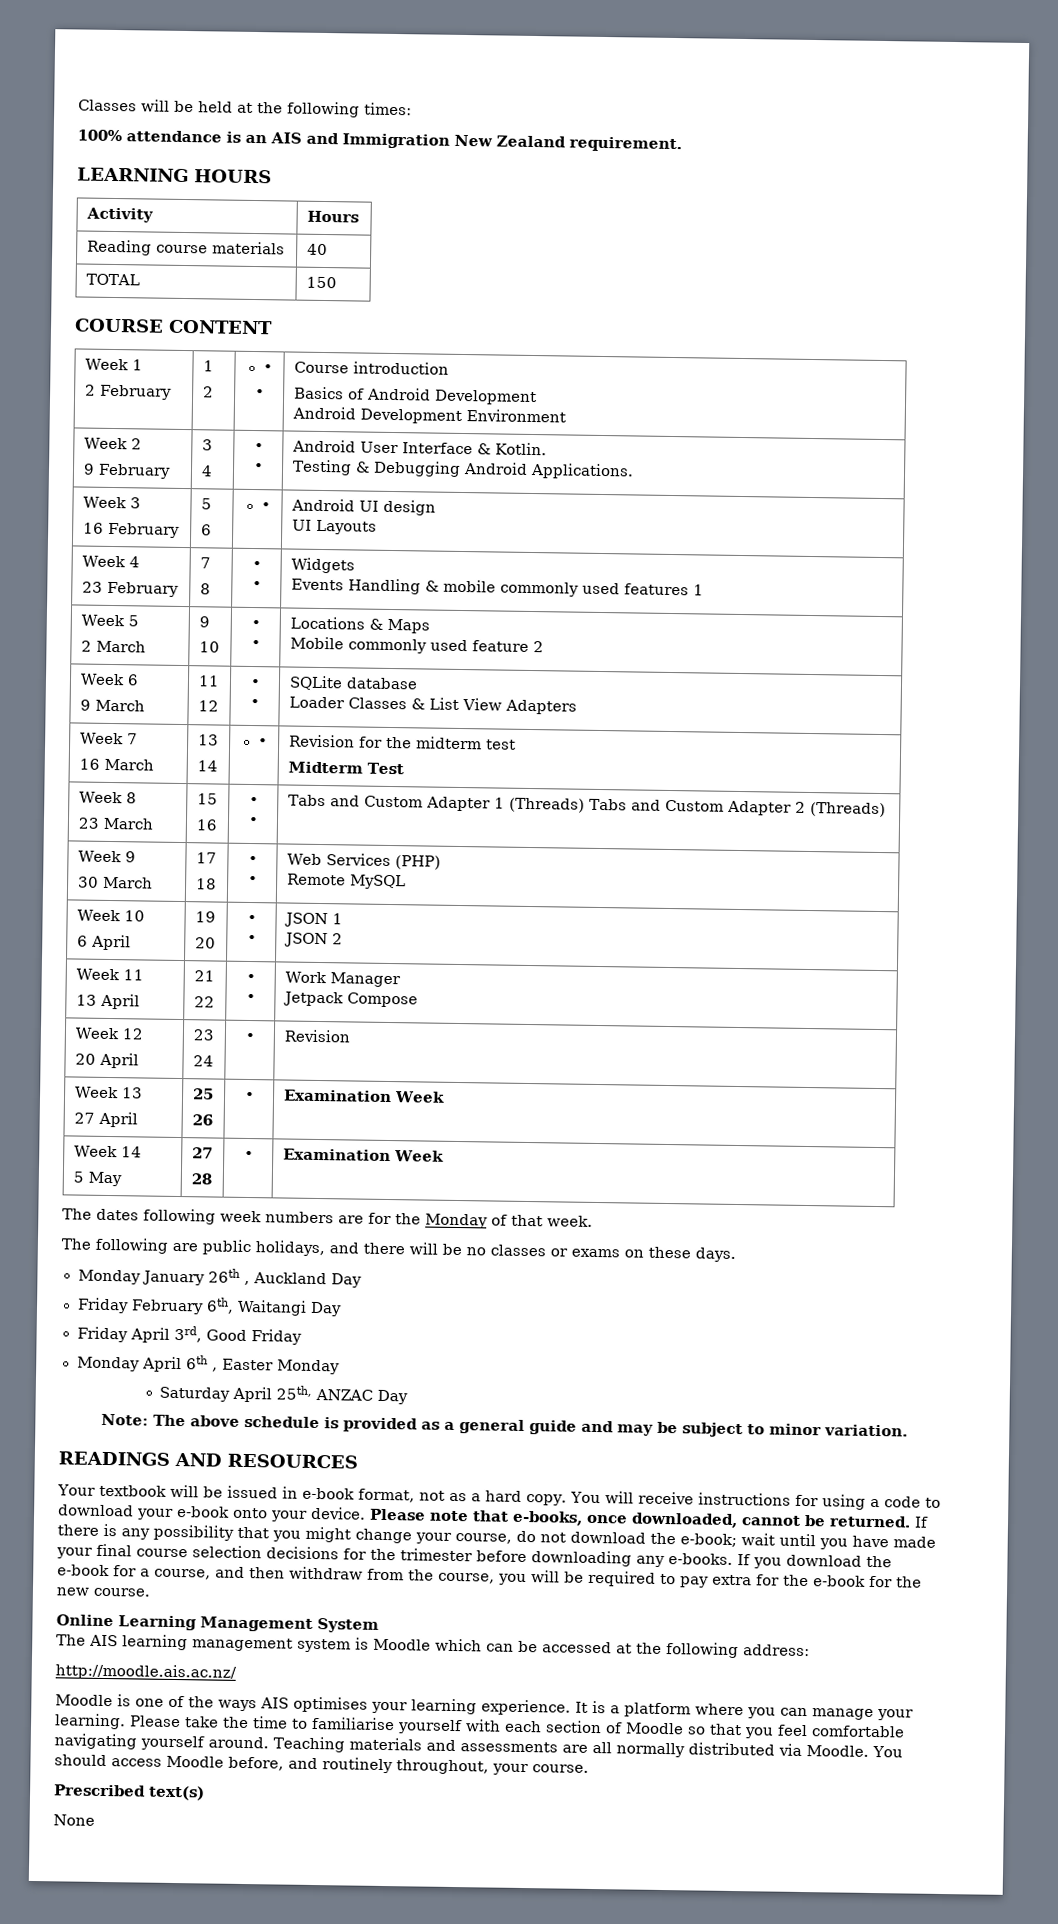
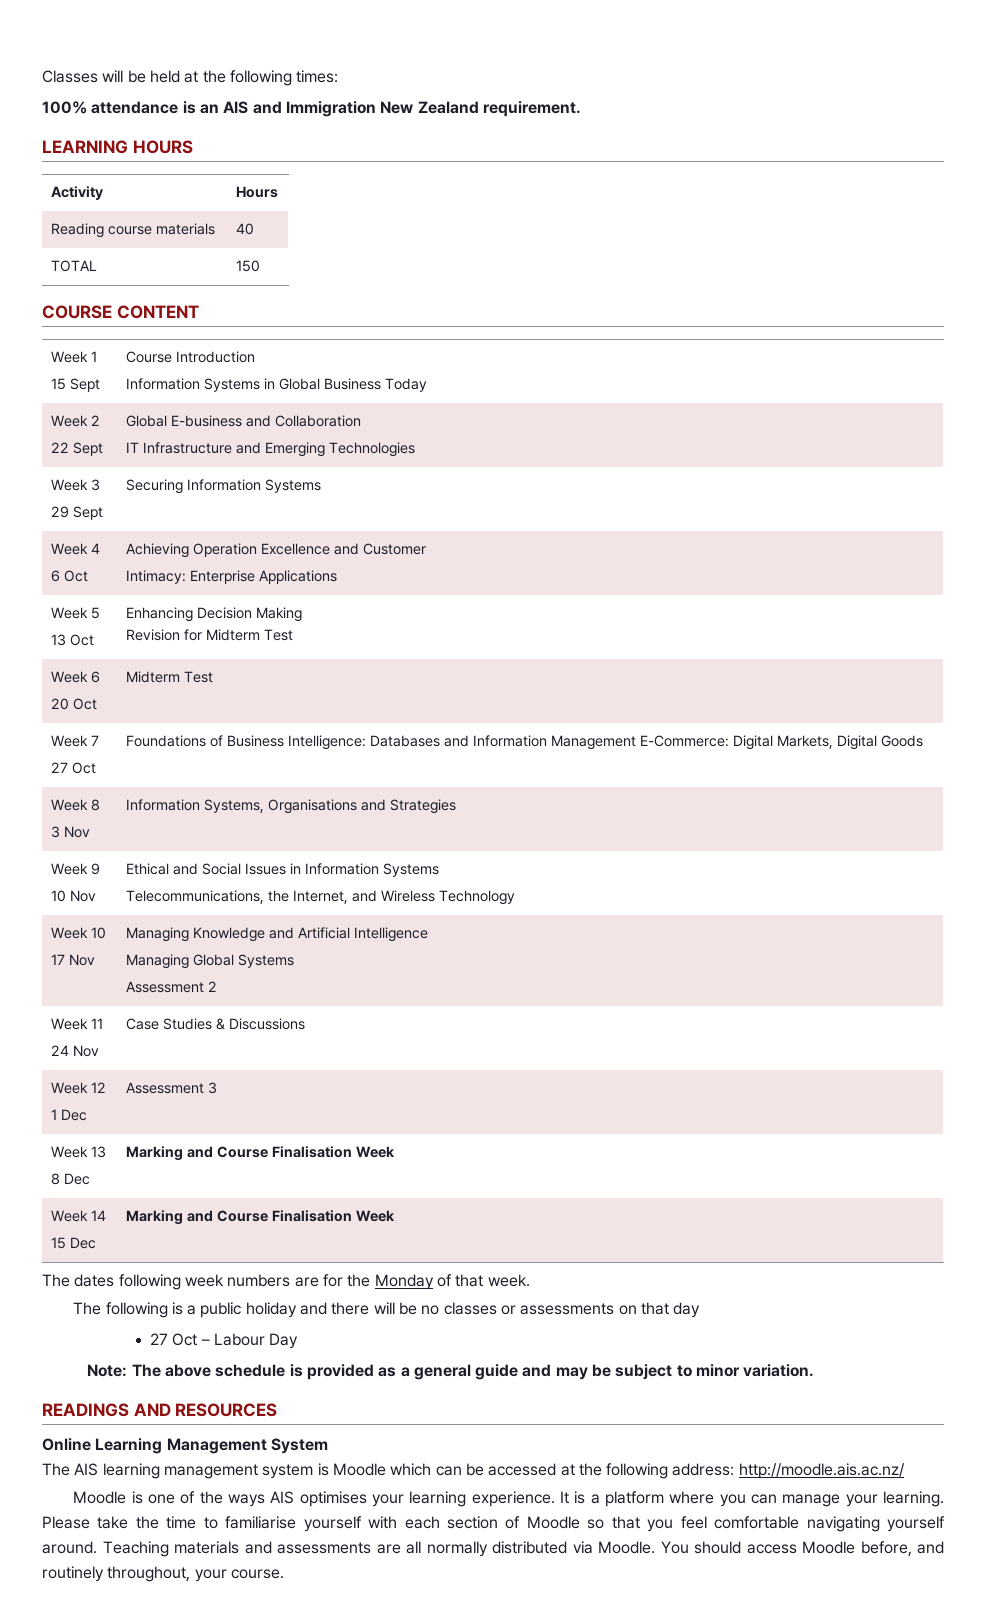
[84,384,172,400] [202,360,214,372] [202,386,214,398] [262,364,273,373] [254,389,265,398] [293,361,449,375] [293,386,537,406] [291,406,566,424] [83,437,142,450] [82,463,171,479] [201,439,213,451] [200,465,213,477] [253,443,264,452] [252,463,264,472] [291,439,547,456] [291,459,634,480] [82,496,141,509] [82,522,180,538] [200,498,212,510] [200,524,212,536] [260,502,271,511] [290,498,436,516] [291,519,377,535] [81,555,140,568] [81,581,179,597] [199,557,211,569] [199,583,211,595] [251,560,262,570] [251,580,262,590] [290,557,355,574] [290,578,704,597] [80,614,139,627] [80,640,146,653] [198,616,210,628] [198,641,220,653] [250,619,261,629] [250,639,261,649] [289,616,430,634] [289,636,544,654] [79,673,139,686] [79,699,145,712] [197,675,220,687] [197,700,219,712] [249,678,261,688] [249,698,260,708] [288,675,418,691] [288,696,577,715] [79,732,138,745] [78,758,154,771] [197,734,219,746] [196,760,218,772] [257,738,268,747] [288,734,516,750] [287,761,404,775] [78,791,137,804] [77,817,154,830] [196,793,218,805] [195,819,218,831] [248,796,259,806] [247,816,259,826] [287,794,886,818] [77,850,136,863] [77,876,153,889] [195,852,217,864] [195,878,217,890] [247,855,258,865] [247,875,258,885] [286,853,441,870] [286,873,406,890] [76,909,145,922] [76,934,131,951] [194,911,216,923] [194,937,216,949] [246,914,257,924] [246,934,257,944] [283,912,343,928] [283,932,343,948] [75,968,144,981] [75,993,140,1010] [193,970,215,982] [193,996,215,1008] [245,973,256,983] [245,993,256,1003] [284,971,401,988] [282,991,418,1008] [74,1027,144,1040] [74,1052,139,1069] [192,1029,215,1041] [192,1055,214,1067] [244,1032,255,1042] [283,1029,351,1043] [74,1086,143,1099] [73,1111,138,1128] [192,1088,214,1100] [191,1114,213,1126] [243,1091,255,1101] [282,1089,445,1103] [73,1145,142,1158] [72,1171,122,1187] [191,1147,213,1159] [190,1173,212,1185] [243,1150,254,1160] [282,1148,391,1162] 2 February | 1 // 2 | • // • | Course introduction // Basics of Android Development // Android Development Environment // Week 2 // 9 February | 3 // 4 | • // • | Android User Interface & Kotlin. // Testing & Debugging Android Applications. // Week 3 // 16 February | 5 // 6 | • | Android UI design // UI Layouts // Week 4 // 23 February | 7 // 8 | • // • | Widgets // Events Handling & mobile commonly used features 1 // Week 5 // 2 March | 9 // 10 | • // • | Locations & Maps // Mobile commonly used feature 2 // Week 6 // 9 March | 11 // 12 | • // • | SQLite database // Loader Classes & List View Adapters // Week 7 // 16 March | 13 // 14 | • | Revision for the midterm test // Midterm Test // Week 8 // 23 March | 15 // 16 | • // • | Tabs and Custom Adapter 1 (Threads) Tabs and Custom Adapter 2 (Threads) // Week 9 // 30 March | 17 // 18 | • // • | Web Services (PHP) // Remote MySQL // Week 10 // 6 April | 19 // 20 | • // • | JSON 1 // JSON 2 // Week 11 // 13 April | 21 // 22 | • // • | Work Manager // Jetpack Compose // Week 12 // 20 April | 23 // 24 | • | Revision // Week 13 // 27 April | 25 // 26 | • | Examination Week // Week 14 // 5 May | 27 // 28 | • | Examination -> [51,378,101,392] [126,351,256,363] [126,378,428,392] [51,415,101,427] [51,442,104,456] [126,415,362,427] [126,442,416,457] [51,479,101,491] [51,506,104,520] [126,479,322,494] [51,543,101,555] [51,570,89,582] [126,543,427,558] [126,570,338,584] [51,607,101,619] [51,634,95,646] [126,607,303,622] [126,629,294,641] [51,671,101,683] [51,698,98,710] [126,671,214,683] [51,735,100,747] [51,762,97,774] [126,735,924,750] [51,799,101,811] [51,826,91,838] [126,799,457,814] [51,863,101,875] [51,890,97,902] [126,863,440,877] [126,890,516,905] [51,927,107,939] [51,954,96,966] [126,927,429,942] [126,954,295,969] [126,981,218,993] [51,1018,104,1030] [51,1045,100,1057] [126,1018,306,1030] [51,1082,107,1094] [51,1109,88,1121] [126,1082,218,1094] [51,1146,107,1158] [51,1173,91,1185] [126,1146,396,1161] [51,1210,107,1222] [51,1237,97,1249] [126,1210,353,1225] 15 Sept | Course Introduction // Information Systems in Global Business Today // Week 2 // 22 Sept | Global E-business and Collaboration // IT Infrastructure and Emerging Technologies // Week 3 // 29 Sept | Securing Information Systems // Week 4 // 6 Oct | Achieving Operation Excellence and Customer // Intimacy: Enterprise Applications // Week 5 // 13 Oct | Enhancing Decision Making // Revision for Midterm Test // Week 6 // 20 Oct | Midterm Test // Week 7 // 27 Oct | Foundations of Business Intelligence: Databases and Information Management E-Commerce: Digital Markets, Digital Goods // Week 8 // 3 Nov | Information Systems, Organisations and Strategies // Week 9 // 10 Nov | Ethical and Social Issues in Information Systems // Telecommunications, the Internet, and Wireless Technology // Week 10 // 17 Nov | Managing Knowledge and Artificial Intelligence // Managing Global Systems // Assessment 2 // Week 11 // 24 Nov | Case Studies & Discussions // Week 12 // 1 Dec | Assessment 3 // Week 13 // 8 Dec | Marking and Course Finalisation Week // Week 14 // 15 Dec | Marking and Course Finalisation
[172,1239,325,1257] are public holidays, -> [171,1302,297,1318] is a public holiday
[571,1246,736,1262] [77,1268,362,1288] [76,1297,343,1317] [76,1325,302,1345] [76,1355,340,1375] [159,1385,374,1403] exams on these days. // Monday January 26th , Auckland Day // Friday February 6th, Waitangi Day // Friday April 3rd, Good Friday // Monday April 6th , Easter Monday // Saturday April 25th, ANZAC -> [520,1302,701,1318] [150,1333,266,1346] assessments on that day // 27 Oct – Labour
[57,1484,941,1510] [58,1504,929,1529] [57,1523,936,1550] [56,1543,892,1569] [57,1564,922,1588] [56,1587,150,1597] // Your textbook will be issued in e-book format, not as a hard copy. You will receive instructions for using a code to download your e-book onto your device. Please note that e-books, once downloaded, cannot be returned. If there is any possibility that you might change your course, do not download the e-book; wait until you have made your final course selection decisions for the trimester before downloading any e-books. If you download the e-book for a course, and then withdraw from the course, you will be required to pay extra for the e-book for the new course. -> (278, 1410) none
(810, 1650) // -> (735, 1469) none
[54,1784,205,1801] [53,1814,95,1826] // Prescribed text(s) // None -> (284, 1574) none

